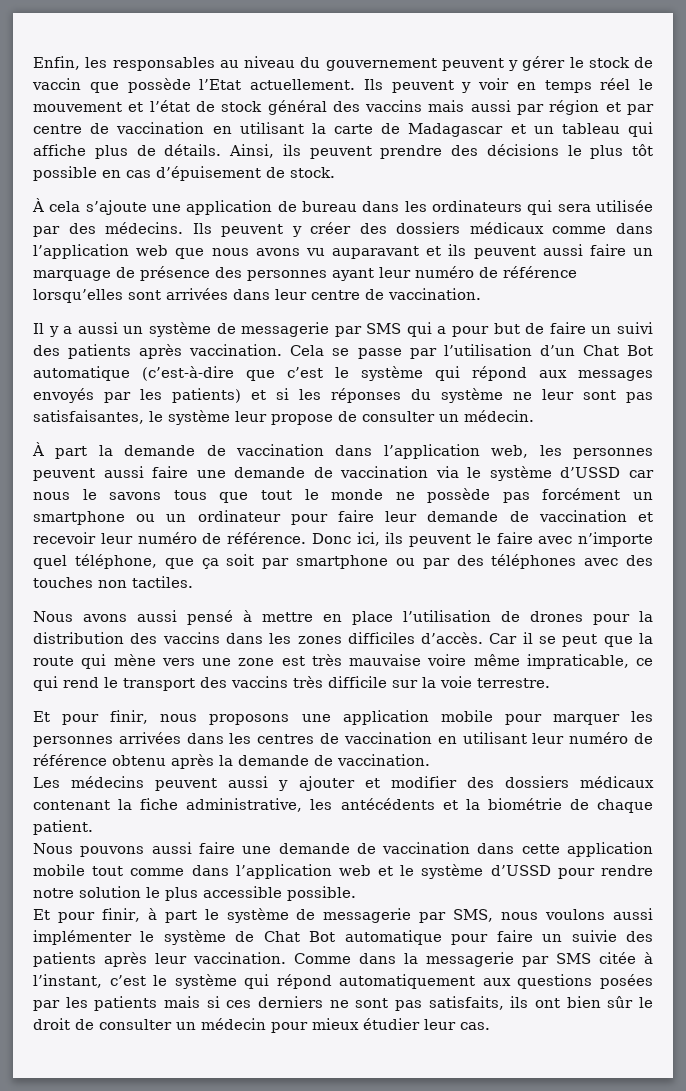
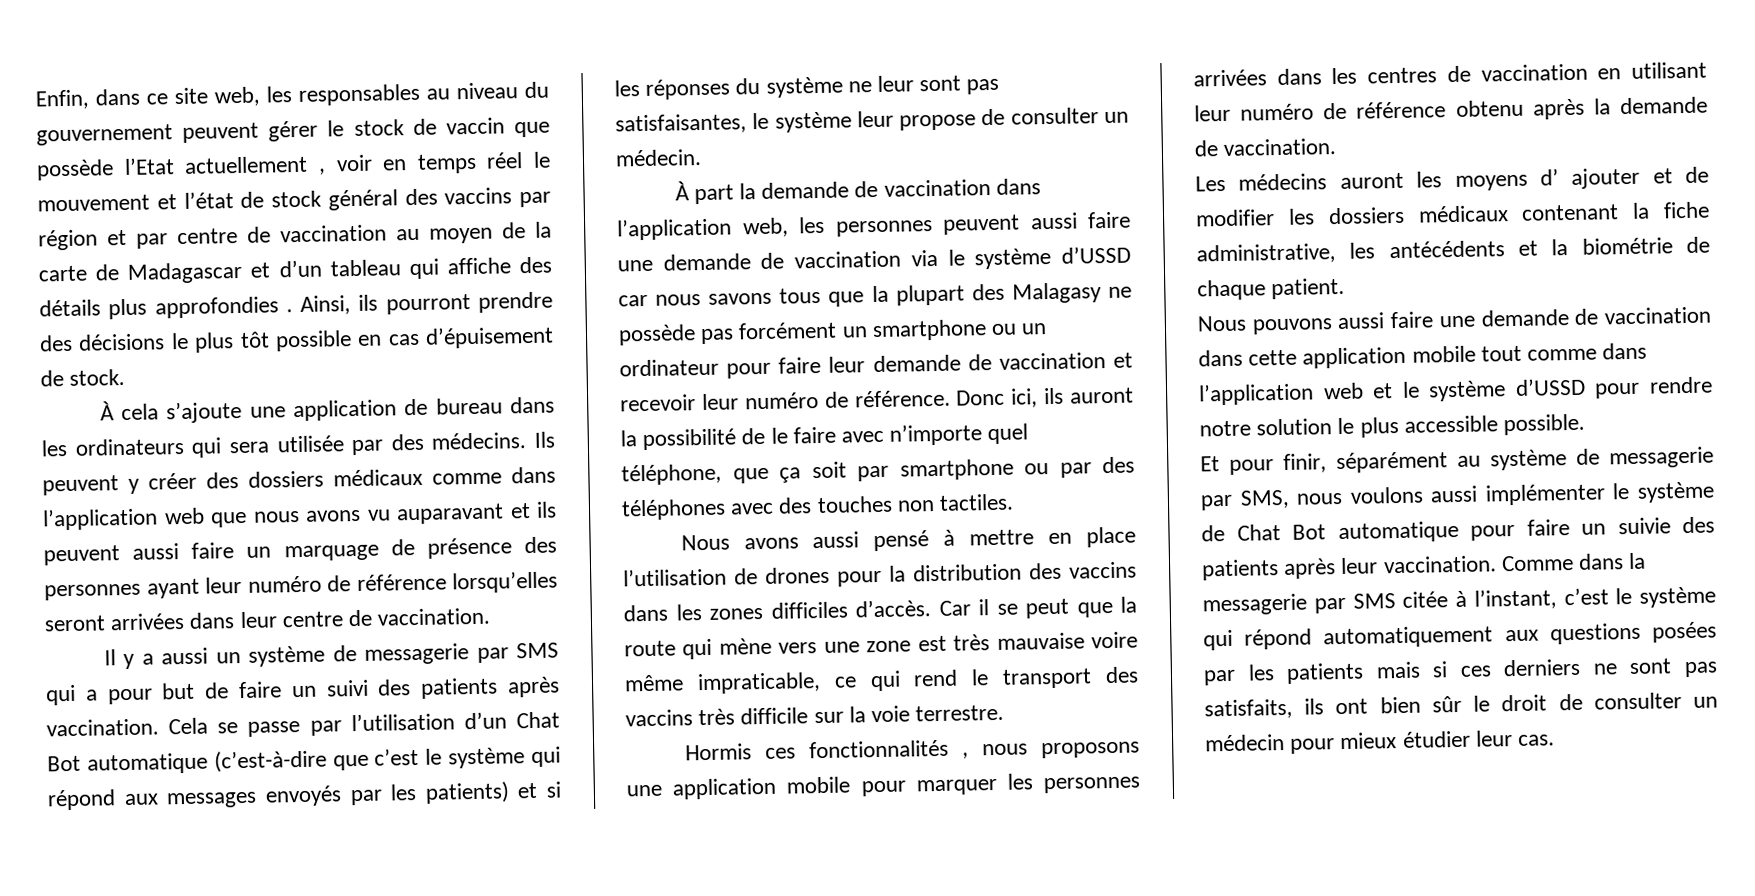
(80, 63) none -> [95,86,260,107] dans ce site web,
[508,60,518,71] y -> (260, 132) none
[250,79,472,93] actuellement. Ils peuvent y -> [184,155,326,175] actuellement ,
[428,100,511,112] mais aussi -> (513, 196) none
[212,122,304,134] en utilisant -> [396,222,526,244] au moyen de
[533,126,554,134] un -> [278,259,322,278] d’un
[94,144,222,159] plus de détails. -> [519,256,552,274] [39,296,293,320] des détails plus approfondies .
[309,146,372,159] peuvent -> [385,294,471,315] pourront
[128,290,161,300] sont -> [44,615,106,632] seront
[82,489,97,500] le -> (702, 300) none
[260,489,384,500] tout le monde -> [871,282,1102,306] la plupart des Malagasy
[409,534,471,547] peuvent -> [1070,387,1134,404] [620,427,766,451] auront la possibilité de
[33,710,149,725] Et pour finir, -> [684,739,969,761] Hormis ces fonctionnalités ,
[155,776,494,791] peuvent aussi y ajouter et modifier des -> [1339,166,1709,191] [1195,208,1315,227] auront les moyens d’ ajouter et de modifier les
[147,908,219,923] à part le -> [1336,451,1481,474] séparément au

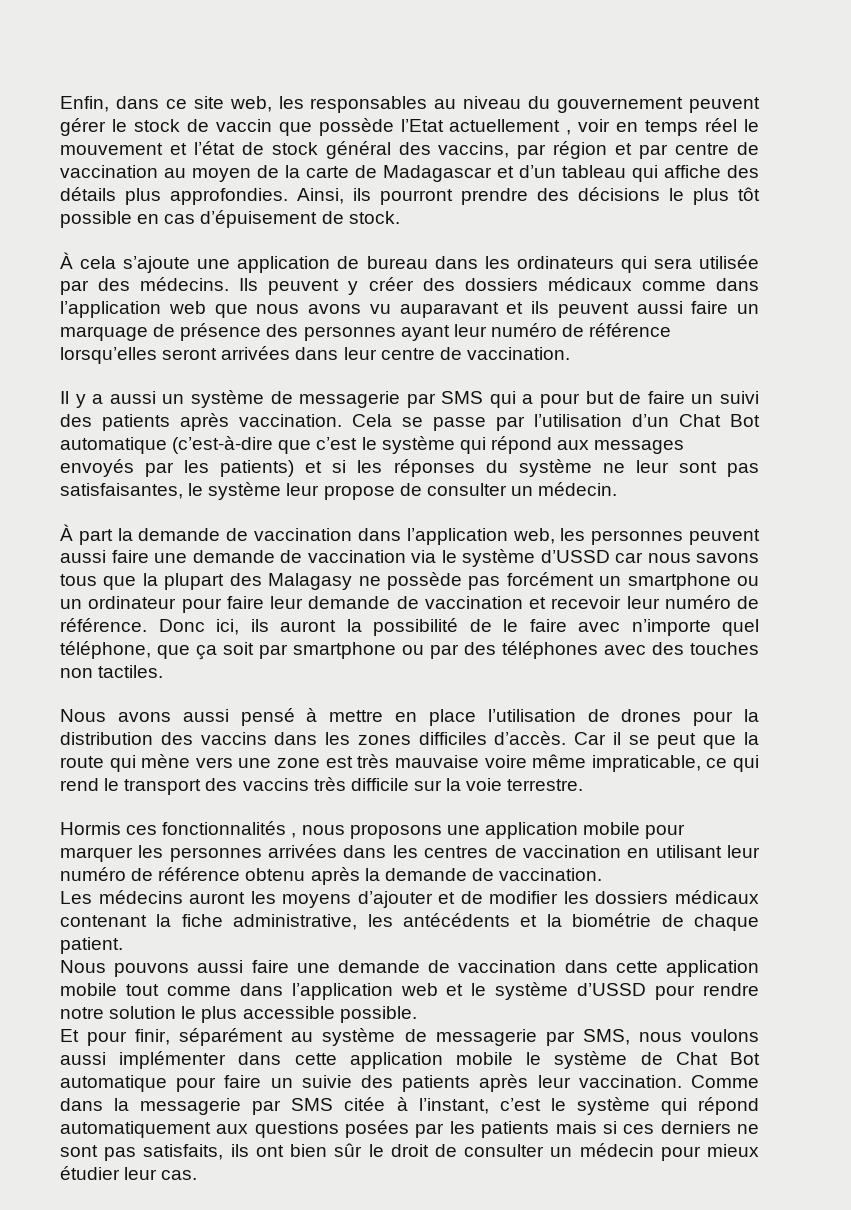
[444,187,513,205] vaccins -> [438,142,510,158] vaccins,
[154,296,293,319] approfondies . -> [170,188,288,205] approfondies.
[1539,167,1641,189] d’ ajouter -> [357,891,433,908] d’ajouter
(1606, 494) none -> [238,1052,513,1069] dans cette application mobile

